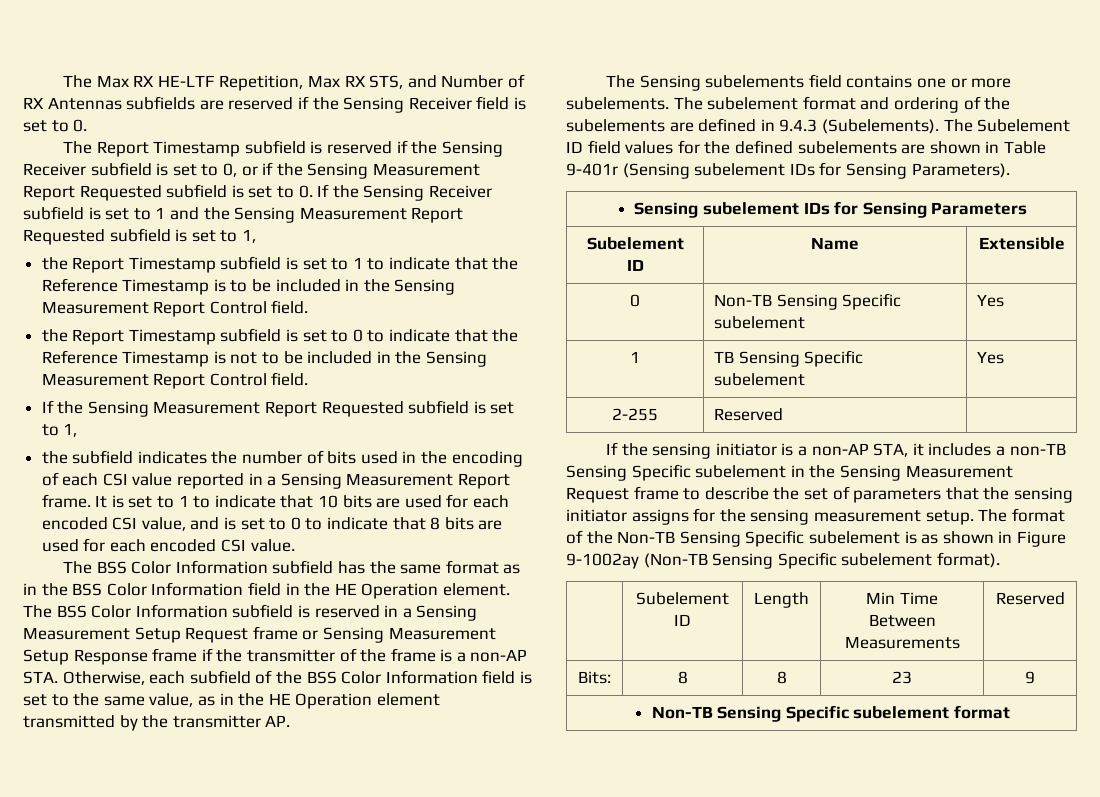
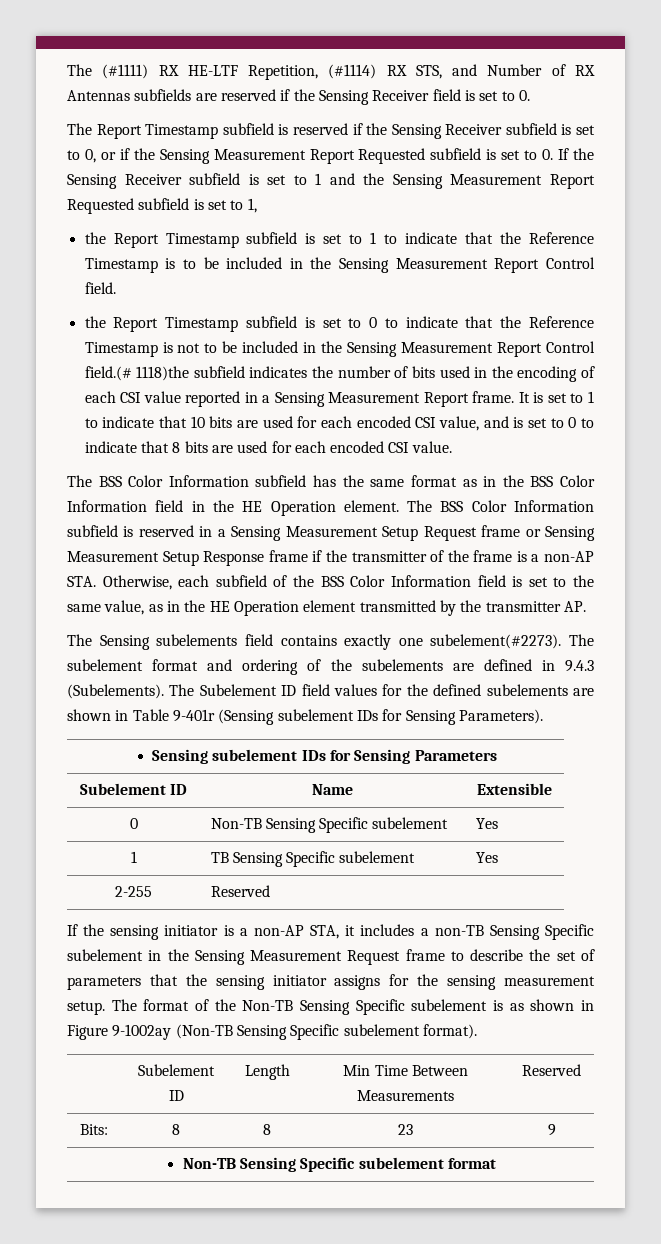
[63,75,129,88] The Max -> [67,64,149,79] The (#1111)
[308,75,341,88] Max -> [328,64,377,79] (#1114)
[271,372,309,386] [41,400,515,417] [41,423,78,437] [41,451,68,464] field. // If the Sensing Measurement Report Requested subfield is set to 1, // the -> [84,366,190,381] field.(# 1118)the
[917,78,1012,88] [566,97,669,110] one or more subelements. -> [344,634,562,650] exactly one subelement(#2273).

